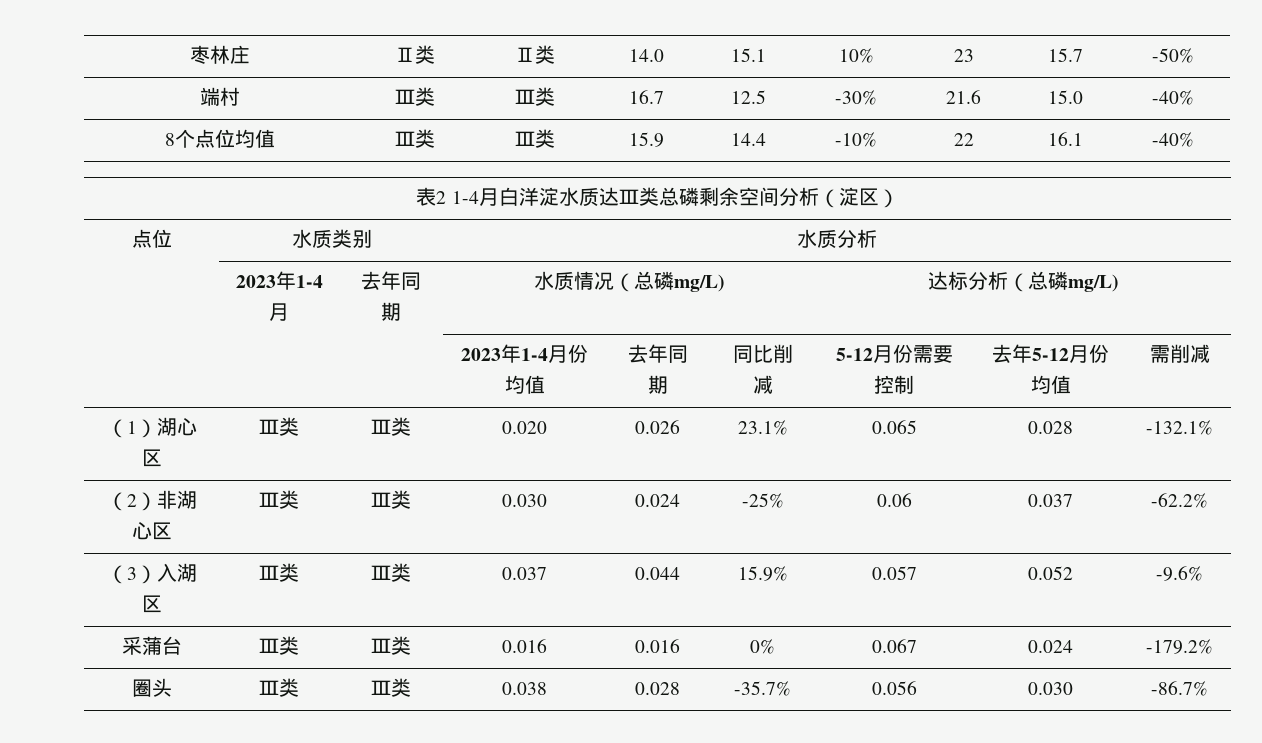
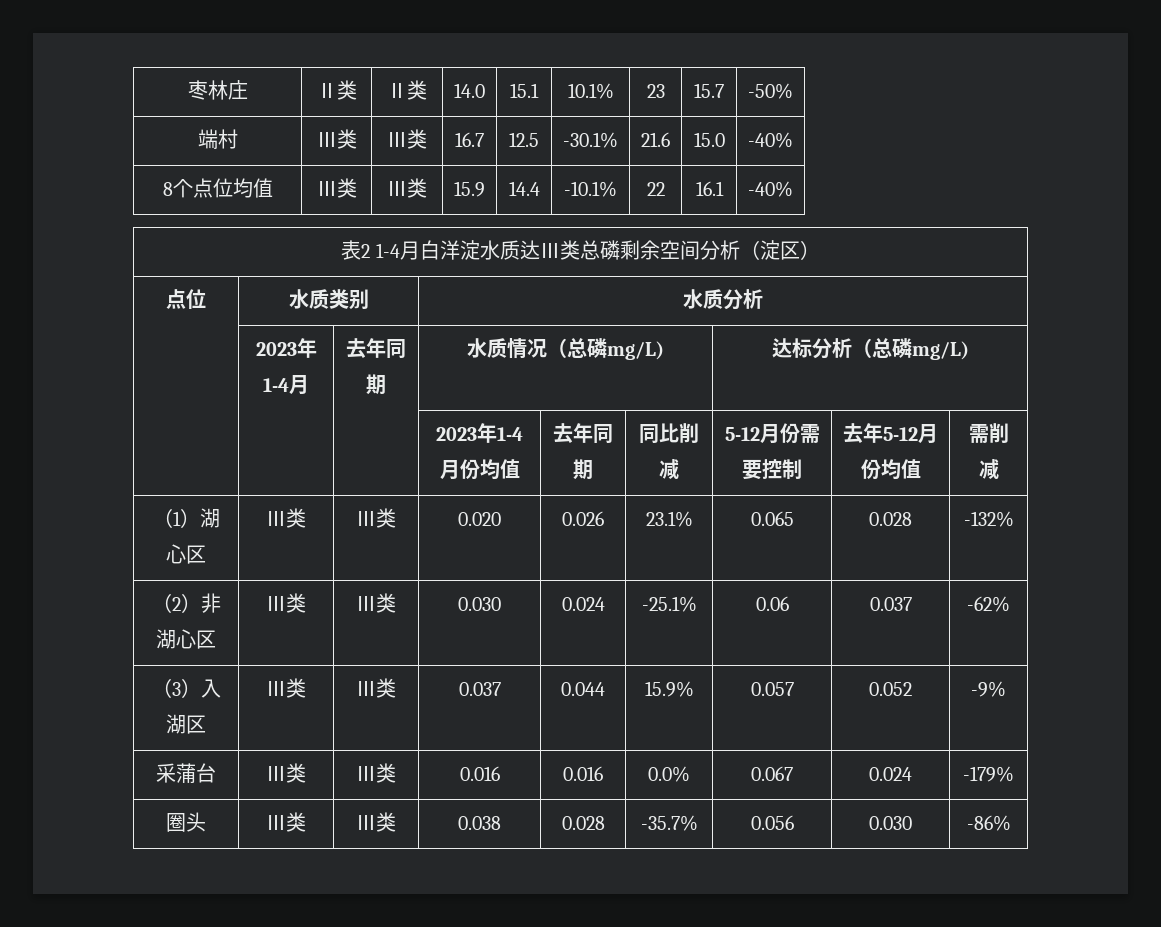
[838,48,874,63] 10% -> [567,83,614,99] 10.1%
[835,90,877,105] -30% -> [563,132,618,148] -30.1%
[835,132,877,147] -10% -> [564,181,617,197] -10.1%
[1146,420,1213,435] -132.1% -> [963,511,1014,527] -132%
[741,493,784,508] -25% -> [641,596,697,612] -25.1%
[1151,493,1208,508] -62.2% -> [967,596,1011,612] -62%
[1156,566,1203,581] -9.6% -> [971,681,1007,697] -9%
[750,639,775,654] 0% -> [648,766,690,782] 0.0%
[1146,639,1213,654] -179.2% -> [963,766,1015,782] -179%
[1151,681,1208,696] -86.7% -> [966,815,1011,831] -86%

